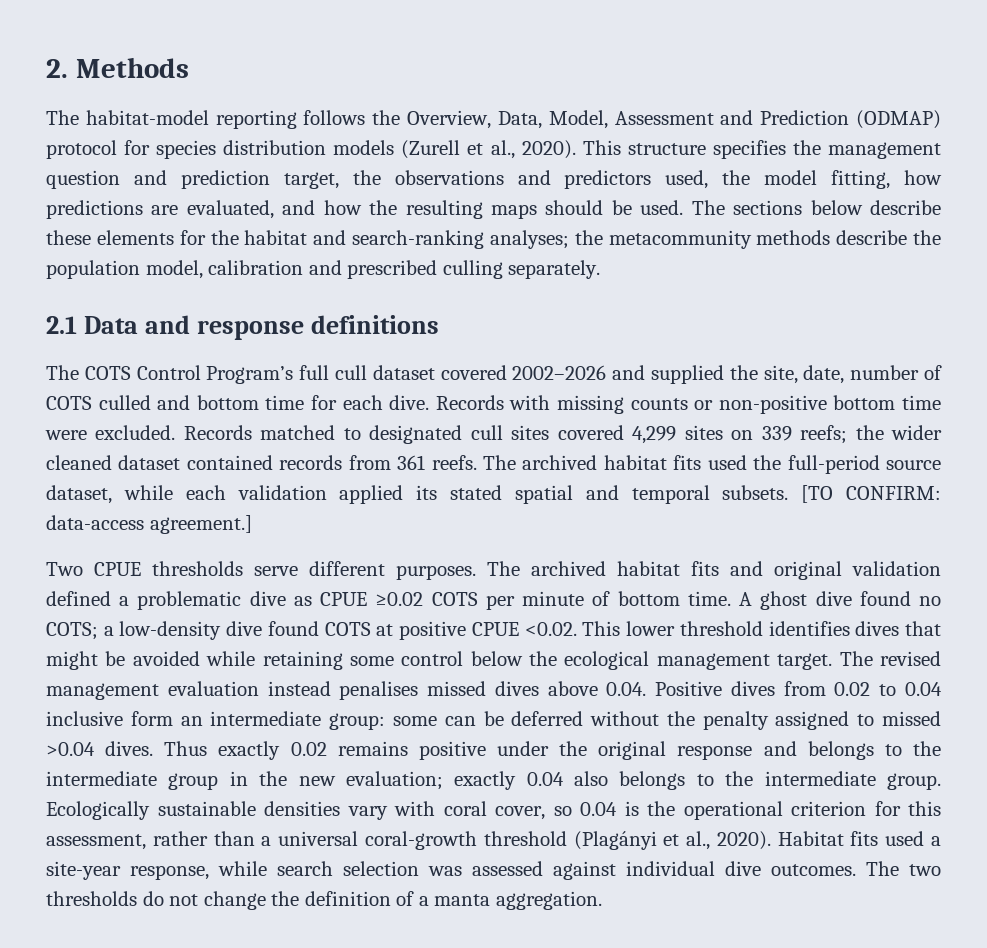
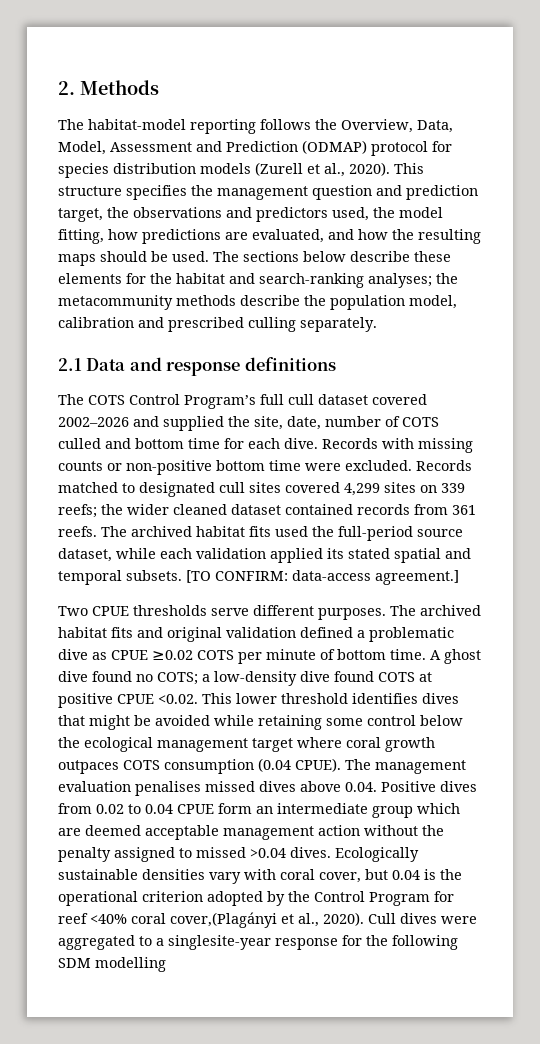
[777,651,941,670] target. The revised -> [252,737,435,752] [58,758,371,774] target where coral growth outpaces COTS consumption (0.04 CPUE). The
[267,681,331,696] instead -> (131, 786) none
[46,711,123,726] inclusive -> [177,804,214,814] CPUE
[329,711,584,730] group: some can be deferred -> [372,803,460,818] [58,825,360,840] group which are deemed acceptable management action
[164,741,941,760] [46,771,941,790] Thus exactly 0.02 remains positive under the original response and belongs to the intermediate group in the new evaluation; exactly 0.04 also belongs to the intermediate group. -> (331, 852) none
[553,806,572,816] so -> [365,869,388,880] but
[874,801,941,816] [46,831,942,850] [46,861,941,880] [46,891,602,910] for this assessment, rather than a universal coral-growth threshold (Plagányi et al., 2020). Habitat fits used a site-year response, while search selection was assessed against individual dive outcomes. The two thresholds do not change the definition of a manta aggregation. -> [207,891,454,906] [58,912,477,928] [58,935,458,950] [58,957,166,972] adopted by the Control Program for reef <40% coral cover,(Plagányi et al., 2020). Cull dives were aggregated to a singlesite-year response for the following SDM modelling

